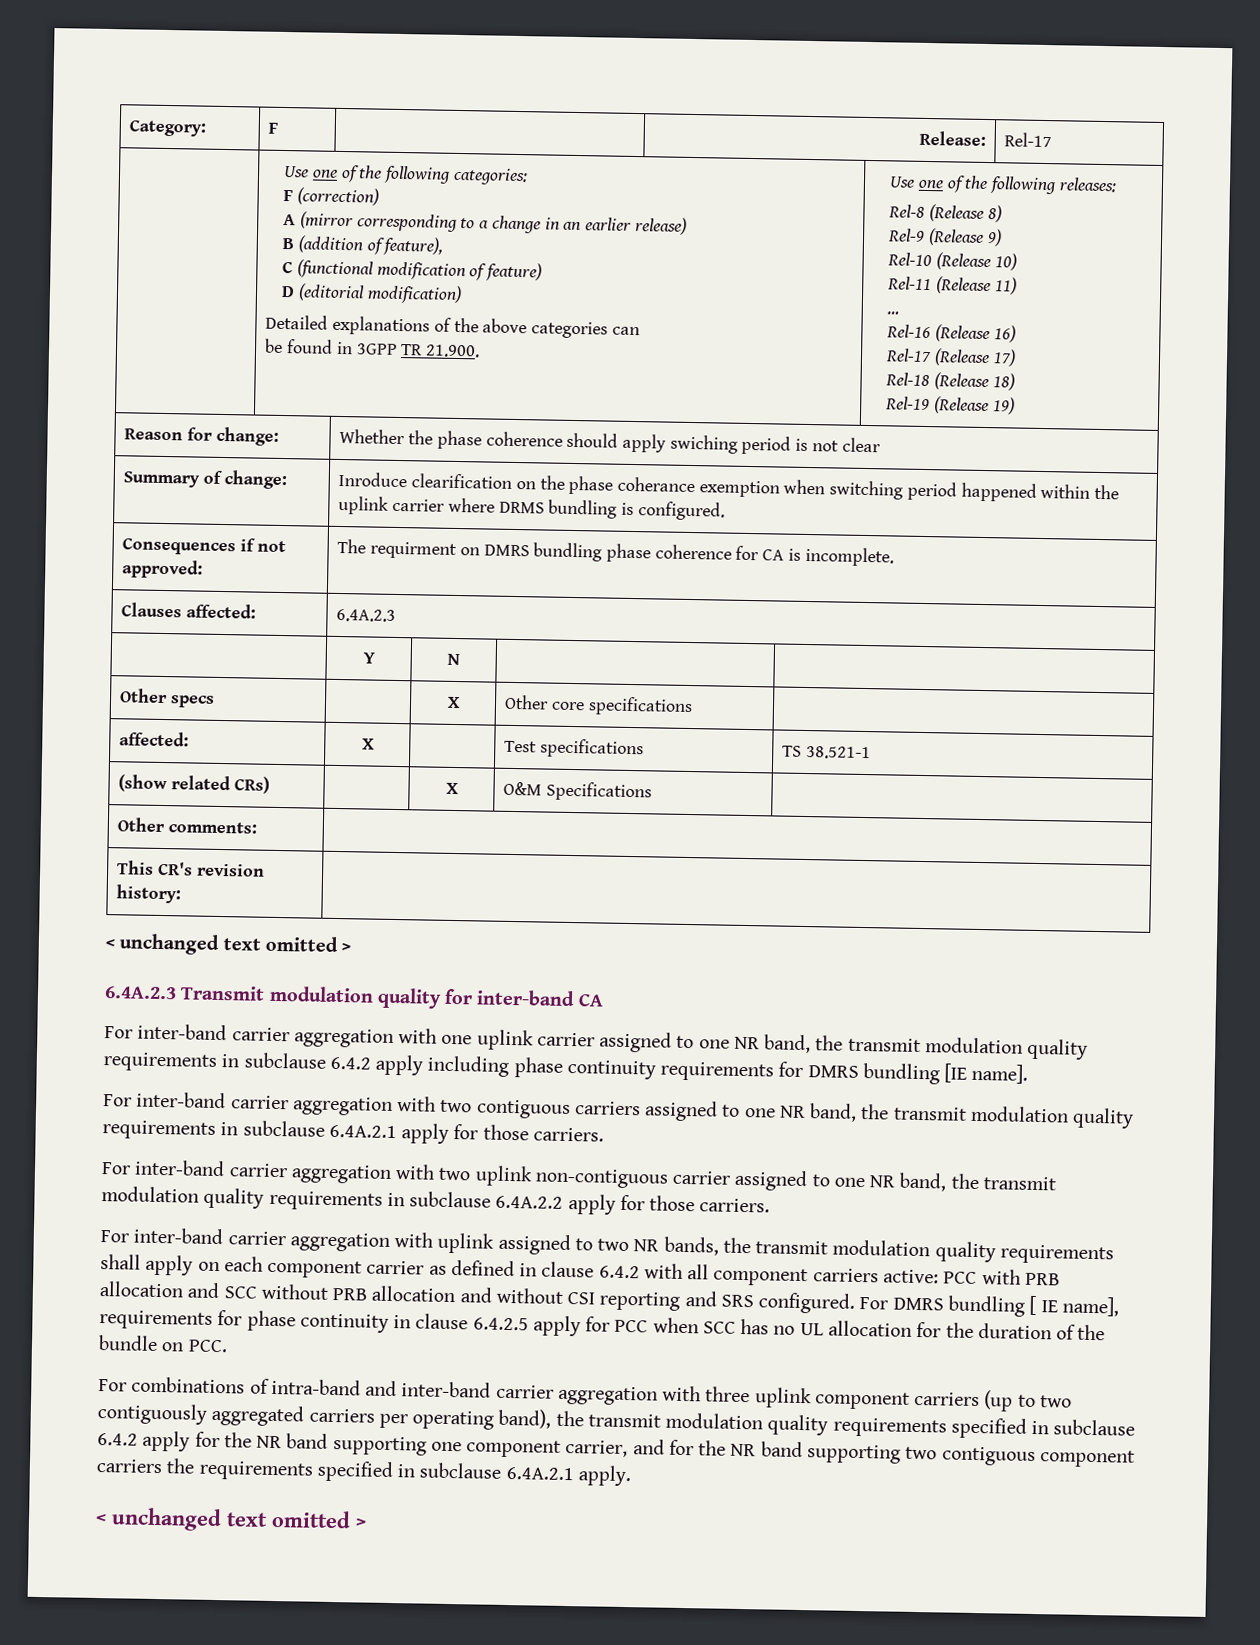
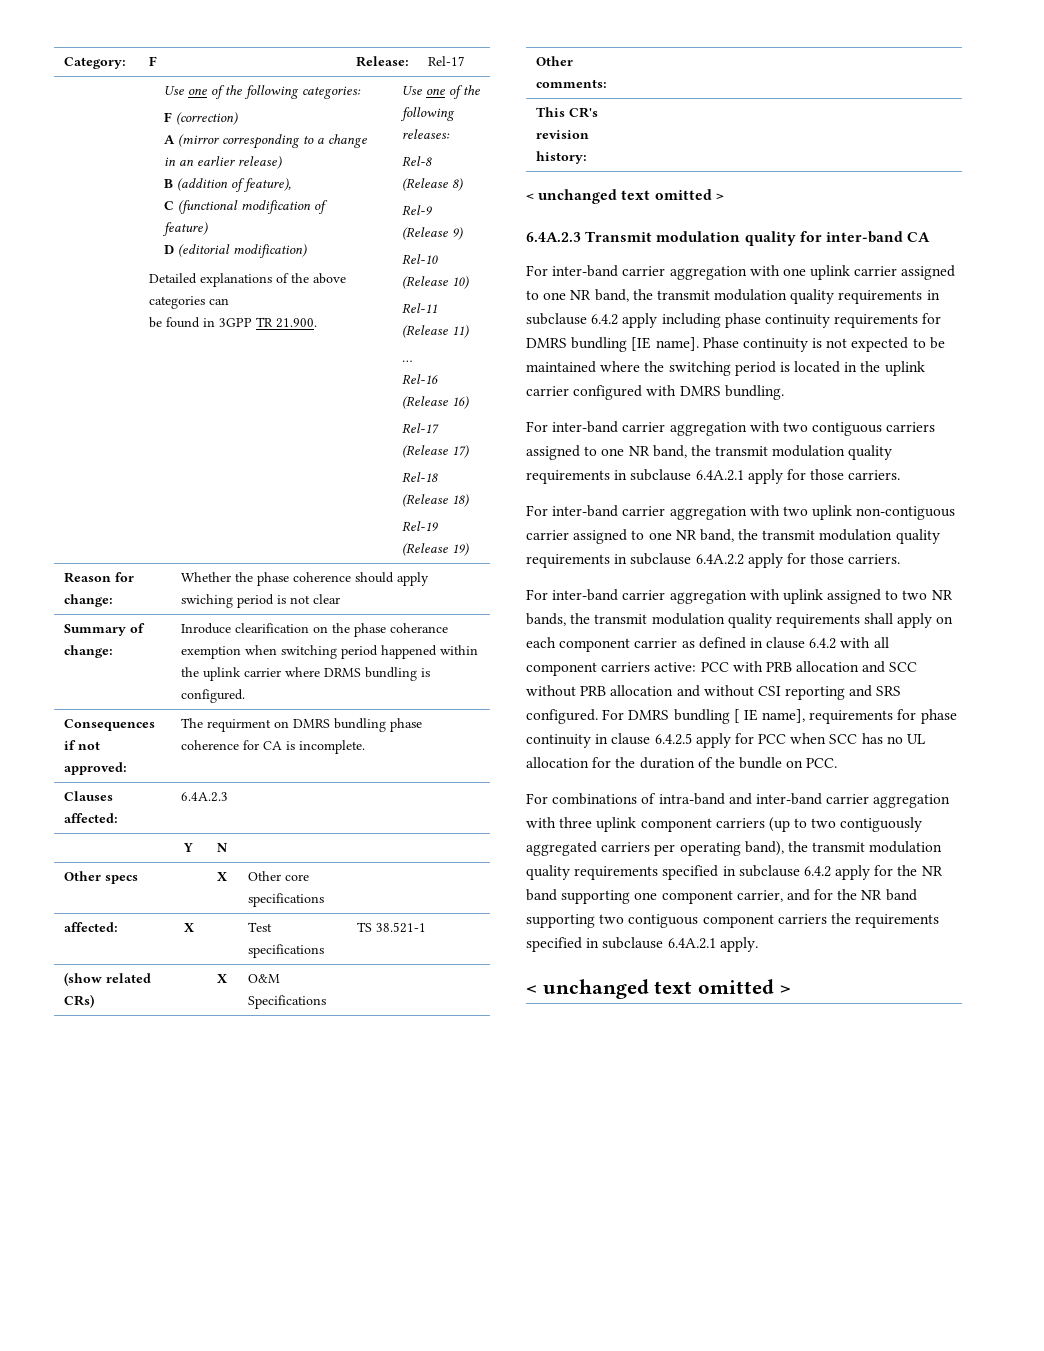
(1029, 1073) none -> [702,337,945,352] [526,361,925,376] [526,385,784,400] Phase continuity is not expected to be maintained where the switching period is located in the uplink carrier configured with DMRS bundling.

